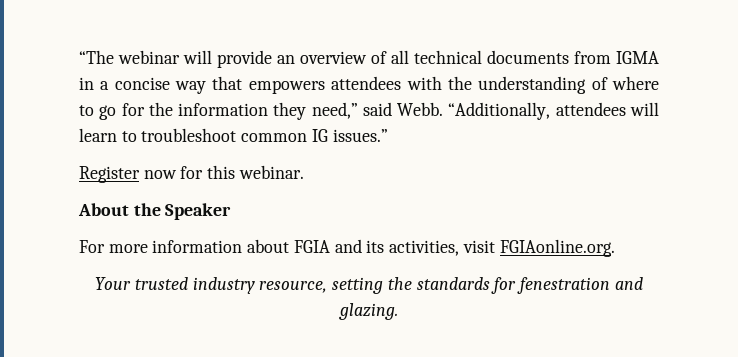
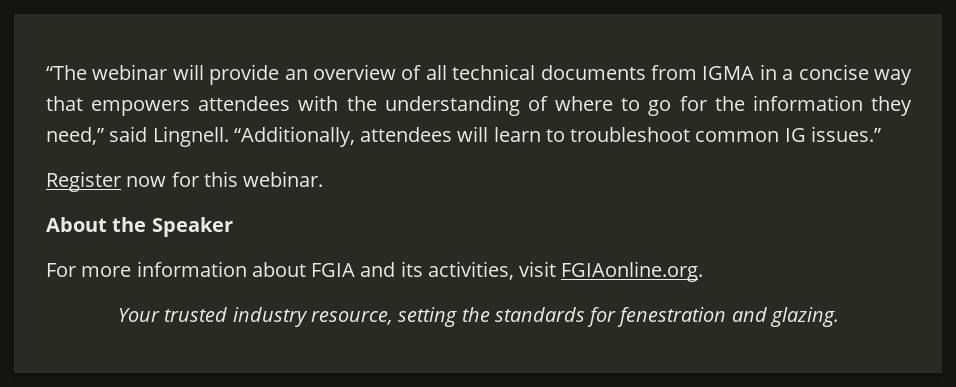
[397,102,444,116] Webb. -> [152,126,229,147] Lingnell.

